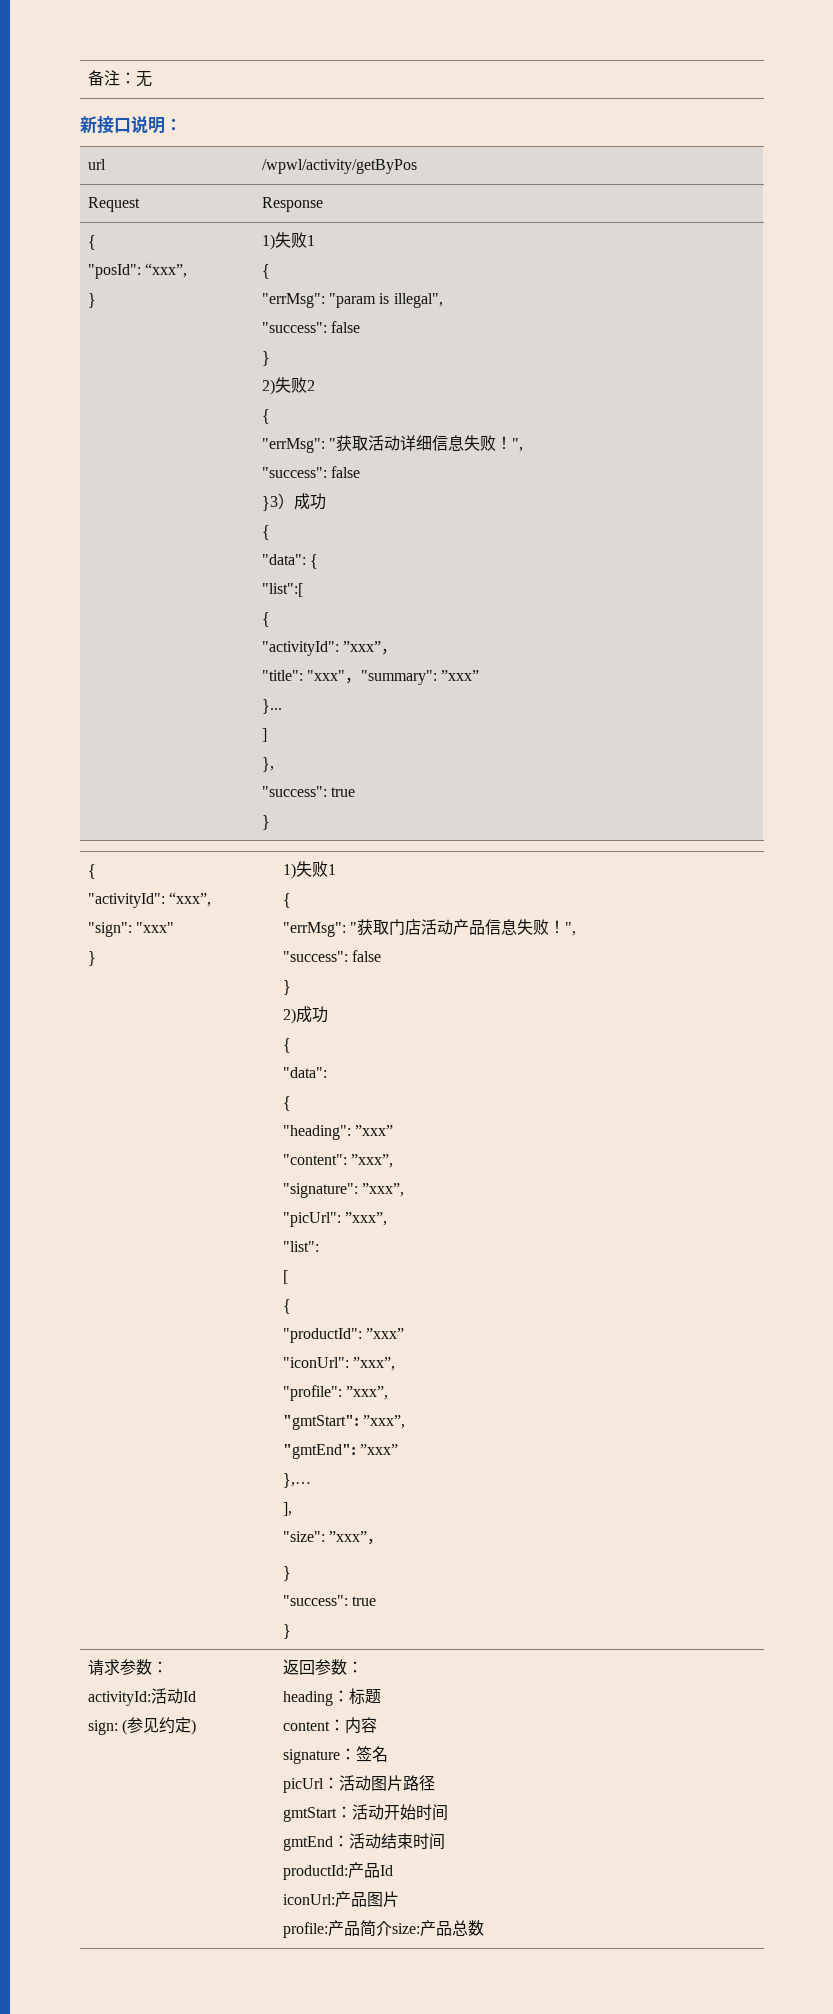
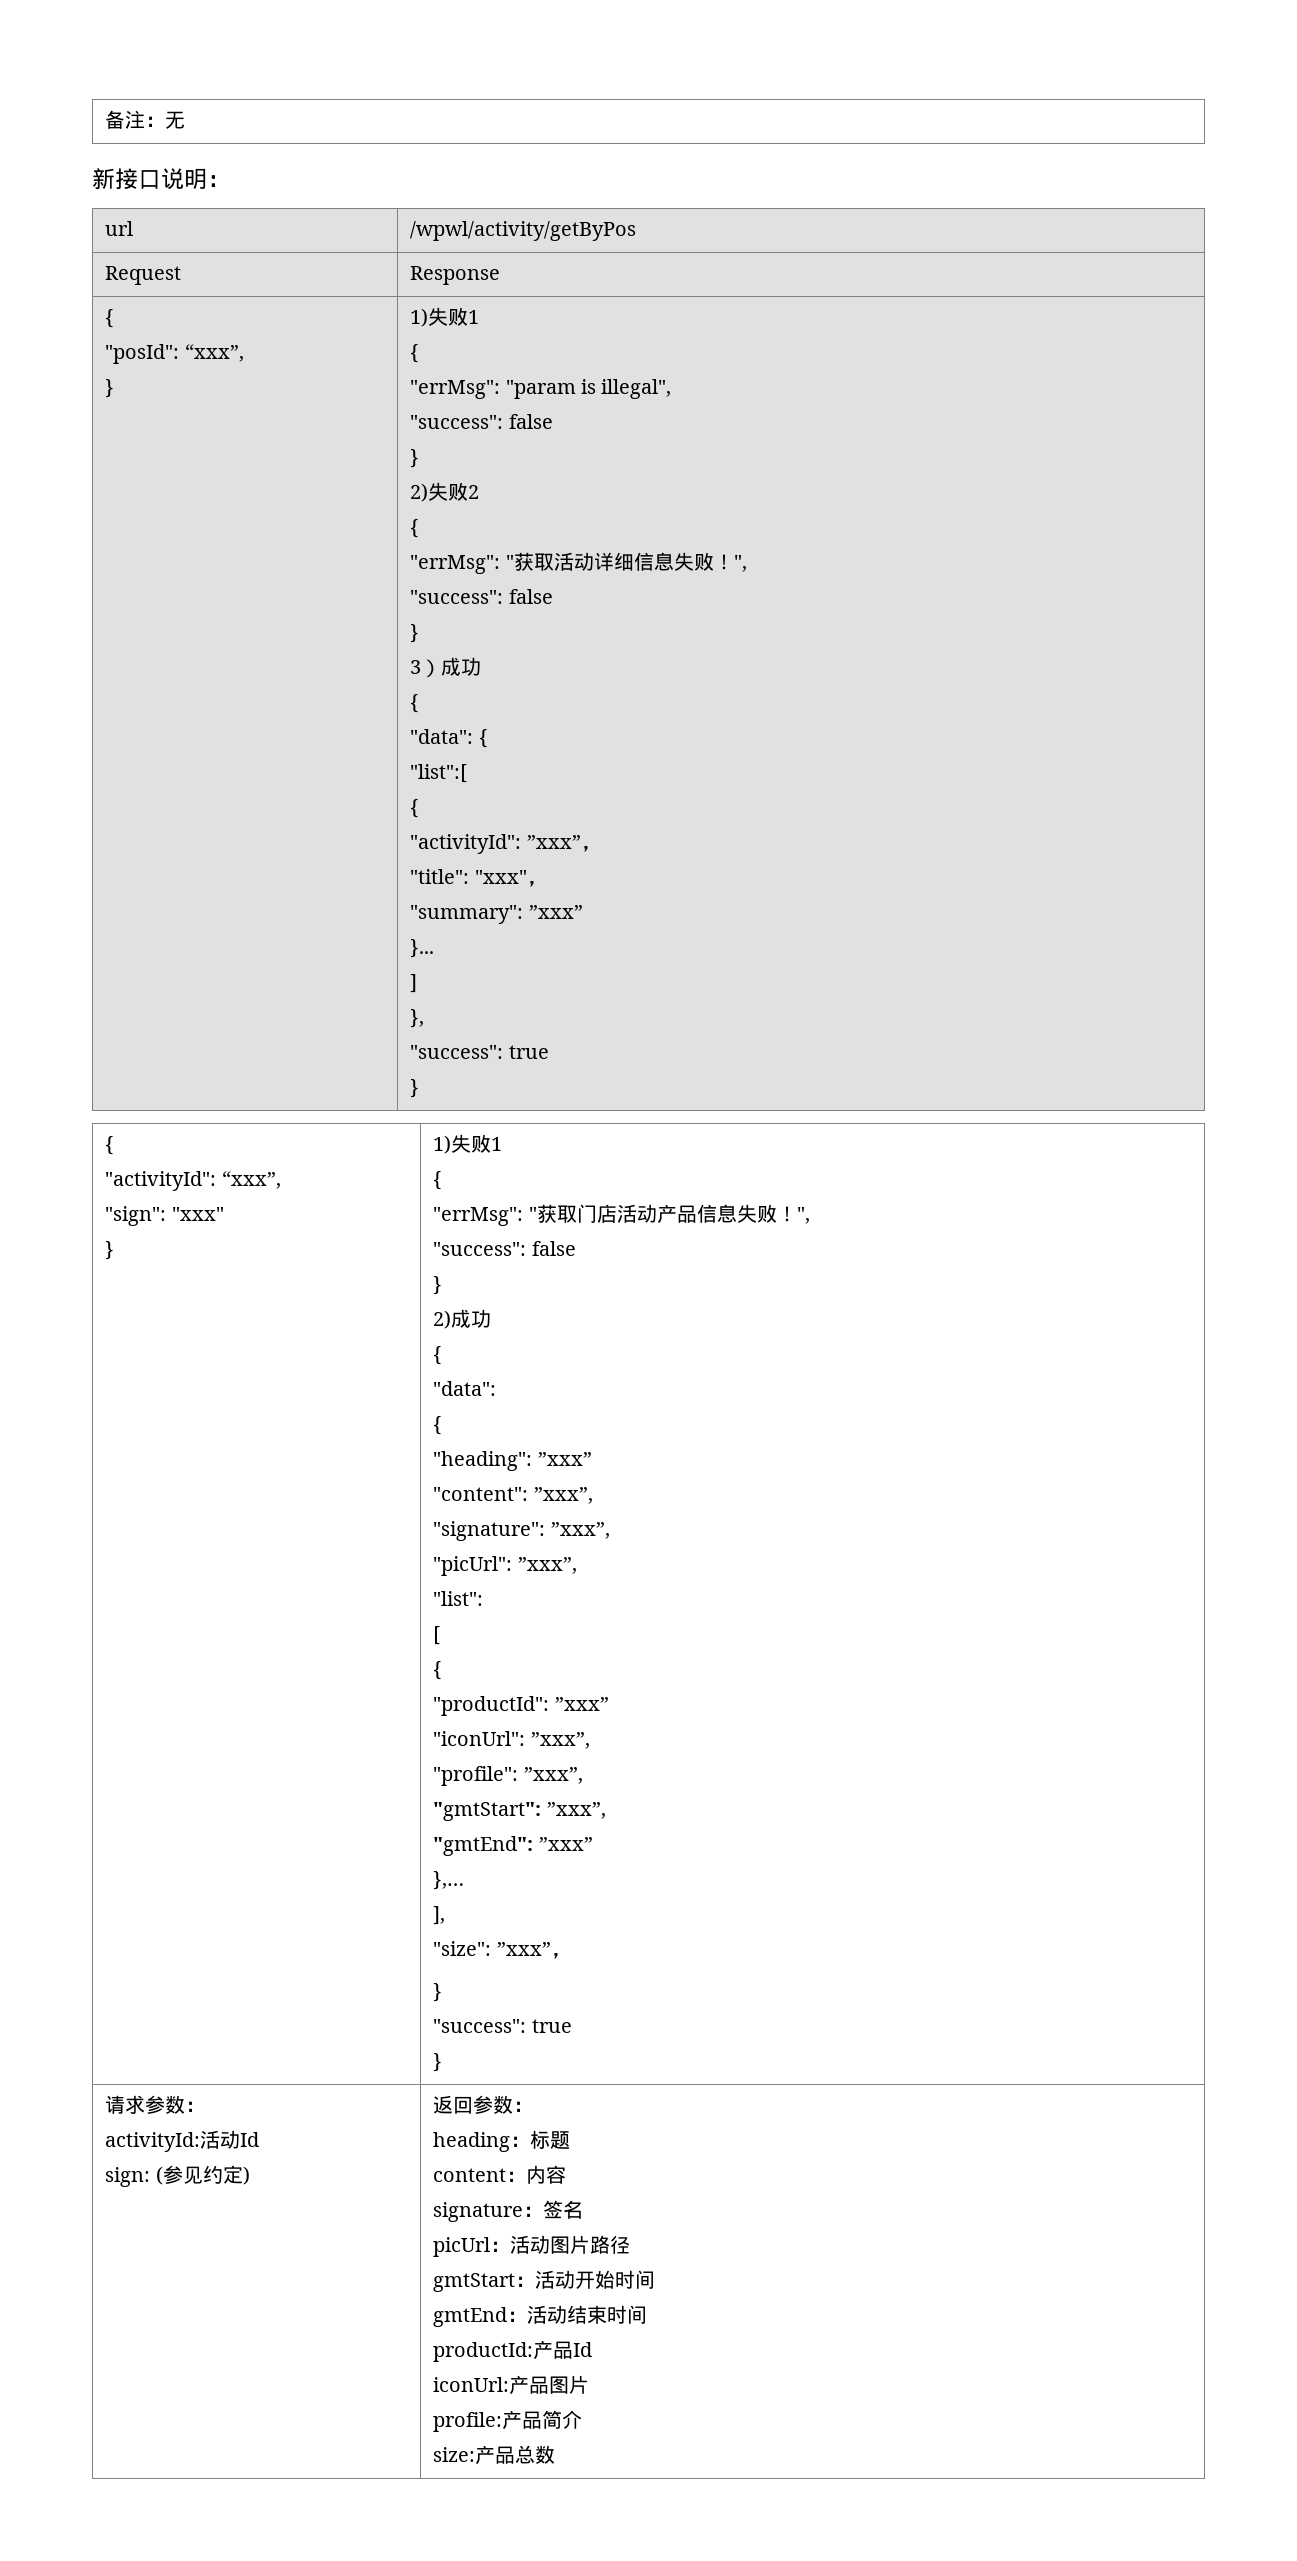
[261,496,278,511] }3 -> [410,624,420,643] [410,660,422,674] } // 3
(362, 680) none -> (547, 884) //
(392, 1928) none -> (583, 2419) //

